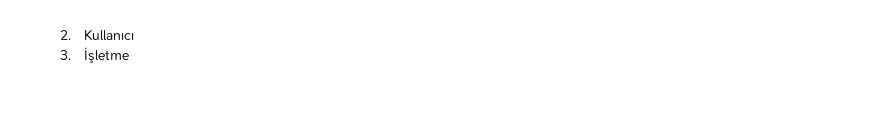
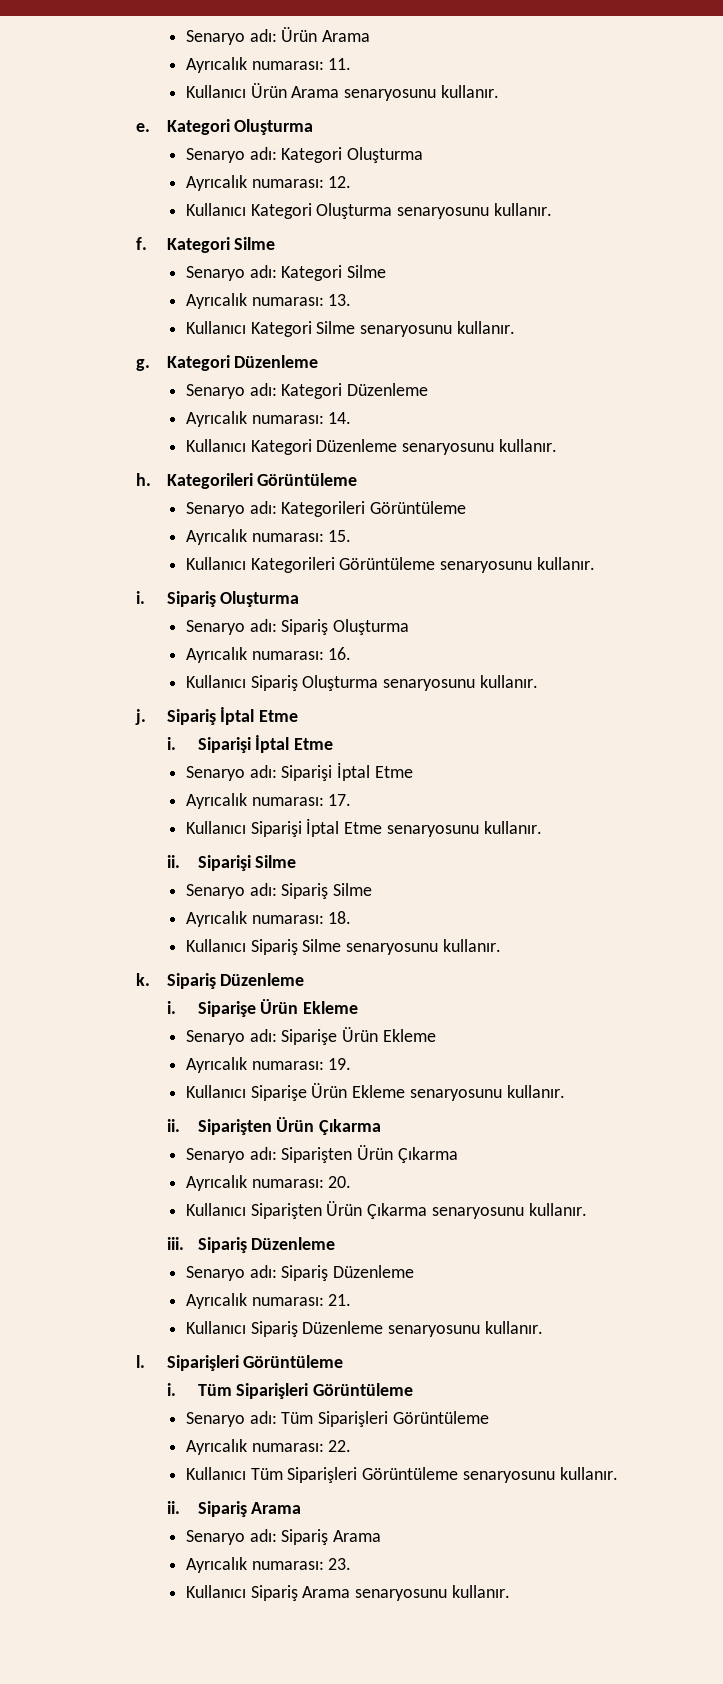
[60,29,134,41] [60,47,129,63] 2. Kullanıcı // 3. İşletme -> [185,27,371,45] [185,57,352,73] [185,83,499,101] [135,119,314,135] [185,147,424,163] [185,175,352,191] [185,203,552,219] [135,237,276,253] [185,265,387,281] [185,293,352,309] [185,321,515,337] [135,355,319,371] [185,383,429,399] [185,411,352,427] [185,439,557,455] [135,473,358,489] [185,501,467,517] [185,529,352,545] [185,557,595,573] [135,591,300,607] [185,619,410,635] [185,647,352,663] [185,675,538,691] [134,707,299,725] [166,735,334,753] [185,762,413,781] [185,793,352,809] [185,818,542,837] [166,855,297,871] [185,883,373,899] [185,911,352,927] [185,939,501,955] [135,973,305,989] [166,999,359,1017] [185,1027,436,1045] [185,1057,352,1073] [185,1083,565,1101] [166,1117,382,1135] [185,1145,458,1163] [185,1175,352,1191] [185,1201,587,1219] [166,1237,336,1253] [185,1265,415,1281] [185,1293,352,1309] [185,1321,543,1337] [135,1355,344,1371] [166,1383,414,1399] [185,1411,489,1427] [185,1439,352,1455] [185,1467,618,1483] [166,1501,302,1517] [185,1529,382,1545] [185,1557,352,1573] [185,1585,510,1601] Senaryo adı: Ürün Arama // Ayrıcalık numarası: 11. // Kullanıcı Ürün Arama senaryosunu kullanır. // e. Kategori Oluşturma // Senaryo adı: Kategori Oluşturma // Ayrıcalık numarası: 12. // Kullanıcı Kategori Oluşturma senaryosunu kullanır. // f. Kategori Silme // Senaryo adı: Kategori Silme // Ayrıcalık numarası: 13. // Kullanıcı Kategori Silme senaryosunu kullanır. // g. Kategori Düzenleme // Senaryo adı: Kategori Düzenleme // Ayrıcalık numarası: 14. // Kullanıcı Kategori Düzenleme senaryosunu kullanır. // h. Kategorileri Görüntüleme // Senaryo adı: Kategorileri Görüntüleme // Ayrıcalık numarası: 15. // Kullanıcı Kategorileri Görüntüleme senaryosunu kullanır. // i. Sipariş Oluşturma // Senaryo adı: Sipariş Oluşturma // Ayrıcalık numarası: 16. // Kullanıcı Sipariş Oluşturma senaryosunu kullanır. // j. Sipariş İptal Etme // i. Siparişi İptal Etme // Senaryo adı: Siparişi İptal Etme // Ayrıcalık numarası: 17. // Kullanıcı Siparişi İptal Etme senaryosunu kullanır. // ii. Siparişi Silme // Senaryo adı: Sipariş Silme // Ayrıcalık numarası: 18. // Kullanıcı Sipariş Silme senaryosunu kullanır. // k. Sipariş Düzenleme // i. Siparişe Ürün Ekleme // Senaryo adı: Siparişe Ürün Ekleme // Ayrıcalık numarası: 19. // Kullanıcı Siparişe Ürün Ekleme senaryosunu kullanır. // ii. Siparişten Ürün Çıkarma // Senaryo adı: Siparişten Ürün Çıkarma // Ayrıcalık numarası: 20. // Kullanıcı Siparişten Ürün Çıkarma senaryosunu kullanır. // iii. Sipariş Düzenleme // Senaryo adı: Sipariş Düzenleme // Ayrıcalık numarası: 21. // Kullanıcı Sipariş Düzenleme senaryosunu kullanır. // l. Siparişleri Görüntüleme // i. Tüm Siparişleri Görüntüleme // Senaryo adı: Tüm Siparişleri Görüntüleme // Ayrıcalık numarası: 22. // Kullanıcı Tüm Siparişleri Görüntüleme senaryosunu kullanır. // ii. Sipariş Arama // Senaryo adı: Sipariş Arama // Ayrıcalık numarası: 23. // Kullanıcı Sipariş Arama senaryosunu kullanır.

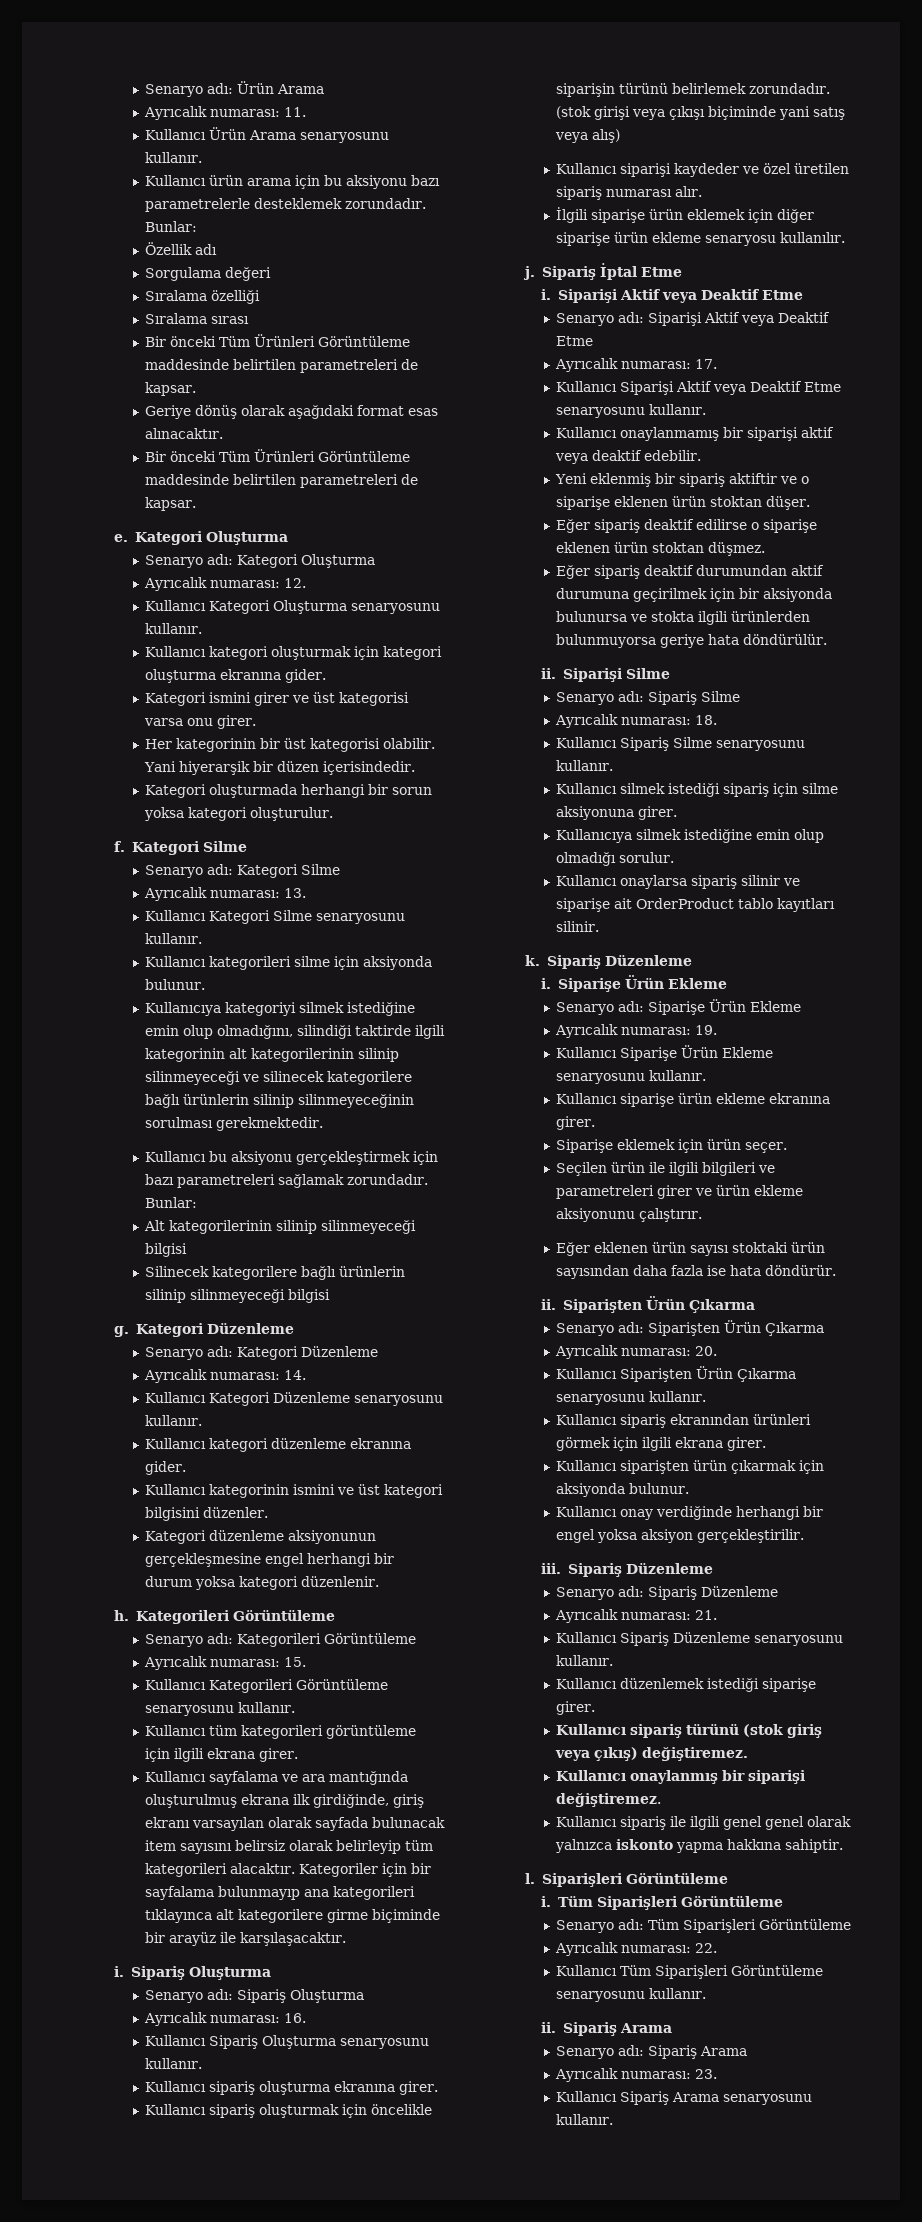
(499, 91) none -> [145,175,441,189] [145,198,427,212] [145,221,198,232] [145,242,218,255] [145,267,272,281] [145,290,261,304] [145,313,250,324] [145,334,411,347] [145,359,419,373] [145,382,197,396] [145,405,439,419] [145,428,224,439] [145,449,411,462] [145,474,419,488] [145,497,197,511] // Kullanıcı ürün arama için bu aksiyonu bazı parametrelerle desteklemek zorundadır. Bunlar: // Özellik adı // Sorgulama değeri // Sıralama özelliği // Sıralama sırası // Bir önceki Tüm Ürünleri Görüntüleme maddesinde belirtilen parametreleri de kapsar. // Geriye dönüş olarak aşağıdaki format esas alınacaktır. // Bir önceki Tüm Ürünleri Görüntüleme maddesinde belirtilen parametreleri de kapsar.
(552, 209) none -> [145,646,443,660] [145,669,327,683] [145,692,410,706] [144,715,257,729] [145,738,436,752] [144,761,416,775] [145,784,433,798] [144,807,334,821] // Kullanıcı kategori oluşturmak için kategori oluşturma ekranına gider. // Kategori ismini girer ve üst kategorisi varsa onu girer. // Her kategorinin bir üst kategorisi olabilir. Yani hiyerarşik bir düzen içerisindedir. // Kategori oluşturmada herhangi bir sorun yoksa kategori oluşturulur.
(515, 327) none -> [145,956,433,970] [145,979,206,990] [145,1002,416,1016] [145,1025,446,1039] [145,1048,400,1062] [145,1071,413,1085] [145,1094,415,1108] [145,1117,324,1131] [145,1151,439,1165] [145,1174,429,1188] [145,1197,198,1208] [144,1220,417,1234] [145,1243,188,1257] [145,1266,406,1280] [145,1289,331,1303] // Kullanıcı kategorileri silme için aksiyonda bulunur. // Kullanıcıya kategoriyi silmek istediğine emin olup olmadığını, silindiği taktirde ilgili kategorinin alt kategorilerinin silinip silinmeyeceği ve silinecek kategorilere bağlı ürünlerin silinip silinmeyeceğinin sorulması gerekmektedir. // Kullanıcı bu aksiyonu gerçekleştirmek için bazı parametreleri sağlamak zorundadır. Bunlar: // Alt kategorilerinin silinip silinmeyeceği bilgisi // Silinecek kategorilere bağlı ürünlerin silinip silinmeyeceği bilgisi
(557, 445) none -> [145,1438,412,1452] [145,1461,187,1475] [145,1484,444,1498] [145,1507,269,1521] [145,1530,377,1544] [145,1553,395,1567] [145,1576,380,1590] // Kullanıcı kategori düzenleme ekranına gider. // Kullanıcı kategorinin ismini ve üst kategori bilgisini düzenler. // Kategori düzenleme aksiyonunun gerçekleşmesine engel herhangi bir durum yoksa kategori düzenlenir.
(595, 563) none -> [145,1725,417,1739] [145,1748,299,1762] [145,1771,409,1785] [145,1794,425,1808] [145,1817,446,1831] [145,1840,434,1854] [145,1863,432,1877] [145,1886,416,1900] [145,1909,441,1923] [145,1932,347,1946] // Kullanıcı tüm kategorileri görüntüleme için ilgili ekrana girer. // Kullanıcı sayfalama ve ara mantığında oluşturulmuş ekrana ilk girdiğinde, giriş ekranı varsayılan olarak sayfada bulunacak item sayısını belirsiz olarak belirleyip tüm kategorileri alacaktır. Kategoriler için bir sayfalama bulunmayıp ana kategorileri tıklayınca alt kategorilere girme biçiminde bir arayüz ile karşılaşacaktır.
(538, 681) none -> [145,2081,439,2095] [145,2104,433,2118] [556,83,831,97] [556,106,846,120] [555,129,621,143] [556,163,850,177] [556,186,703,200] [556,207,815,223] [556,232,846,246] // Kullanıcı sipariş oluşturma ekranına girer. // Kullanıcı sipariş oluşturmak için öncelikle siparişin türünü belirlemek zorundadır. (stok girişi veya çıkışı biçiminde yani satış veya alış) // Kullanıcı siparişi kaydeder ve özel üretilen sipariş numarası alır. // İlgili siparişe ürün eklemek için diğer siparişe ürün ekleme senaryosu kullanılır.
[255,735,290,753] İptal -> [619,289,759,303] Aktif veya Deaktif
[337,762,371,781] İptal -> [704,312,831,326] Aktif veya Deaktif
[306,818,340,837] İptal -> [676,381,803,395] Aktif veya Deaktif
(542, 827) none -> [556,427,835,441] [555,450,702,464] [555,473,810,487] [556,496,811,510] [556,519,818,533] [556,542,766,556] [556,565,825,579] [556,588,833,602] [556,611,811,625] [556,634,828,648] // Kullanıcı onaylanmamış bir siparişi aktif veya deaktif edebilir. // Yeni eklenmiş bir sipariş aktiftir ve o siparişe eklenen ürün stoktan düşer. // Eğer sipariş deaktif edilirse o siparişe eklenen ürün stoktan düşmez. // Eğer sipariş deaktif durumundan aktif durumuna geçirilmek için bir aksiyonda bulunursa ve stokta ilgili ürünlerden bulunmuyorsa geriye hata döndürülür.
(501, 945) none -> [556,783,839,797] [556,806,678,820] [556,829,825,843] [556,852,675,866] [556,875,801,889] [556,898,836,912] [556,921,600,932] // Kullanıcı silmek istediği sipariş için silme aksiyonuna girer. // Kullanıcıya silmek istediğine emin olup olmadığı sorulur. // Kullanıcı onaylarsa sipariş silinir ve siparişe ait OrderProduct tablo kayıtları silinir.
(565, 1091) none -> [556,1093,831,1107] [556,1116,596,1130] [556,1139,788,1153] [556,1162,776,1176] [556,1185,804,1199] [556,1208,703,1222] [556,1242,826,1256] [556,1265,837,1279] // Kullanıcı siparişe ürün ekleme ekranına girer. // Siparişe eklemek için ürün seçer. // Seçilen ürün ile ilgili bilgileri ve parametreleri girer ve ürün ekleme aksiyonunu çalıştırır. // Eğer eklenen ürün sayısı stoktaki ürün sayısından daha fazla ise hata döndürür.
(587, 1209) none -> [556,1414,812,1428] [556,1437,767,1451] [556,1460,825,1474] [556,1483,690,1497] [556,1506,824,1520] [556,1529,805,1543] // Kullanıcı sipariş ekranından ürünleri görmek için ilgili ekrana girer. // Kullanıcı siparişten ürün çıkarmak için aksiyonda bulunur. // Kullanıcı onay verdiğinde herhangi bir engel yoksa aksiyon gerçekleştirilir.
(543, 1327) none -> [556,1678,817,1692] [556,1701,596,1715] [556,1724,823,1738] [555,1747,749,1761] [556,1770,806,1784] [556,1793,662,1807] [556,1816,852,1830] [555,1839,844,1853] // Kullanıcı düzenlemek istediği siparişe girer. // Kullanıcı sipariş türünü (stok giriş veya çıkış) değiştiremez. // Kullanıcı onaylanmış bir siparişi değiştiremez. // Kullanıcı sipariş ile ilgili genel genel olarak yalnızca iskonto yapma hakkına sahiptir.

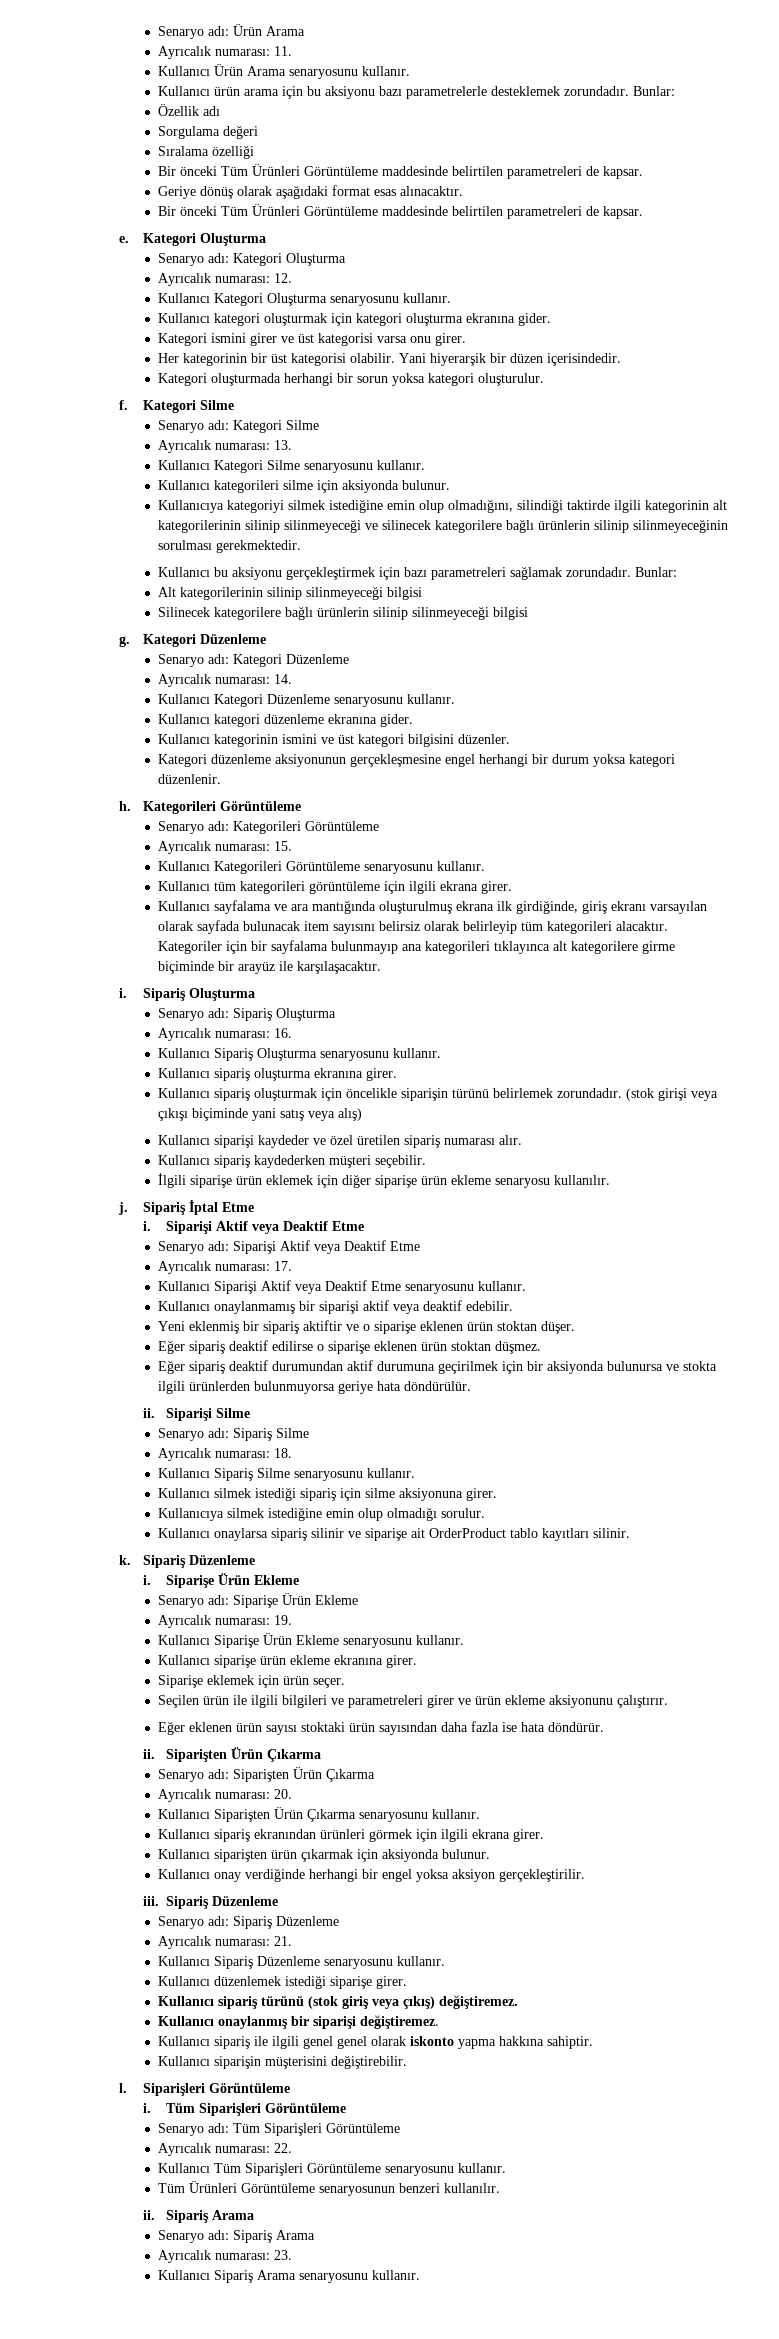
[145,313,250,324] // Sıralama sırası -> (255, 152) none
(703, 191) none -> [158,1155,427,1168] // Kullanıcı sipariş kaydederken müşteri seçebilir.
[555,1839,613,1853] yalnızca -> (407, 2041) none
(844, 1846) none -> [158,2055,408,2069] // Kullanıcı siparişin müşterisini değiştirebilir.
(707, 1993) none -> [158,2181,501,2196] // Tüm Ürünleri Görüntüleme senaryosunun benzeri kullanılır.

